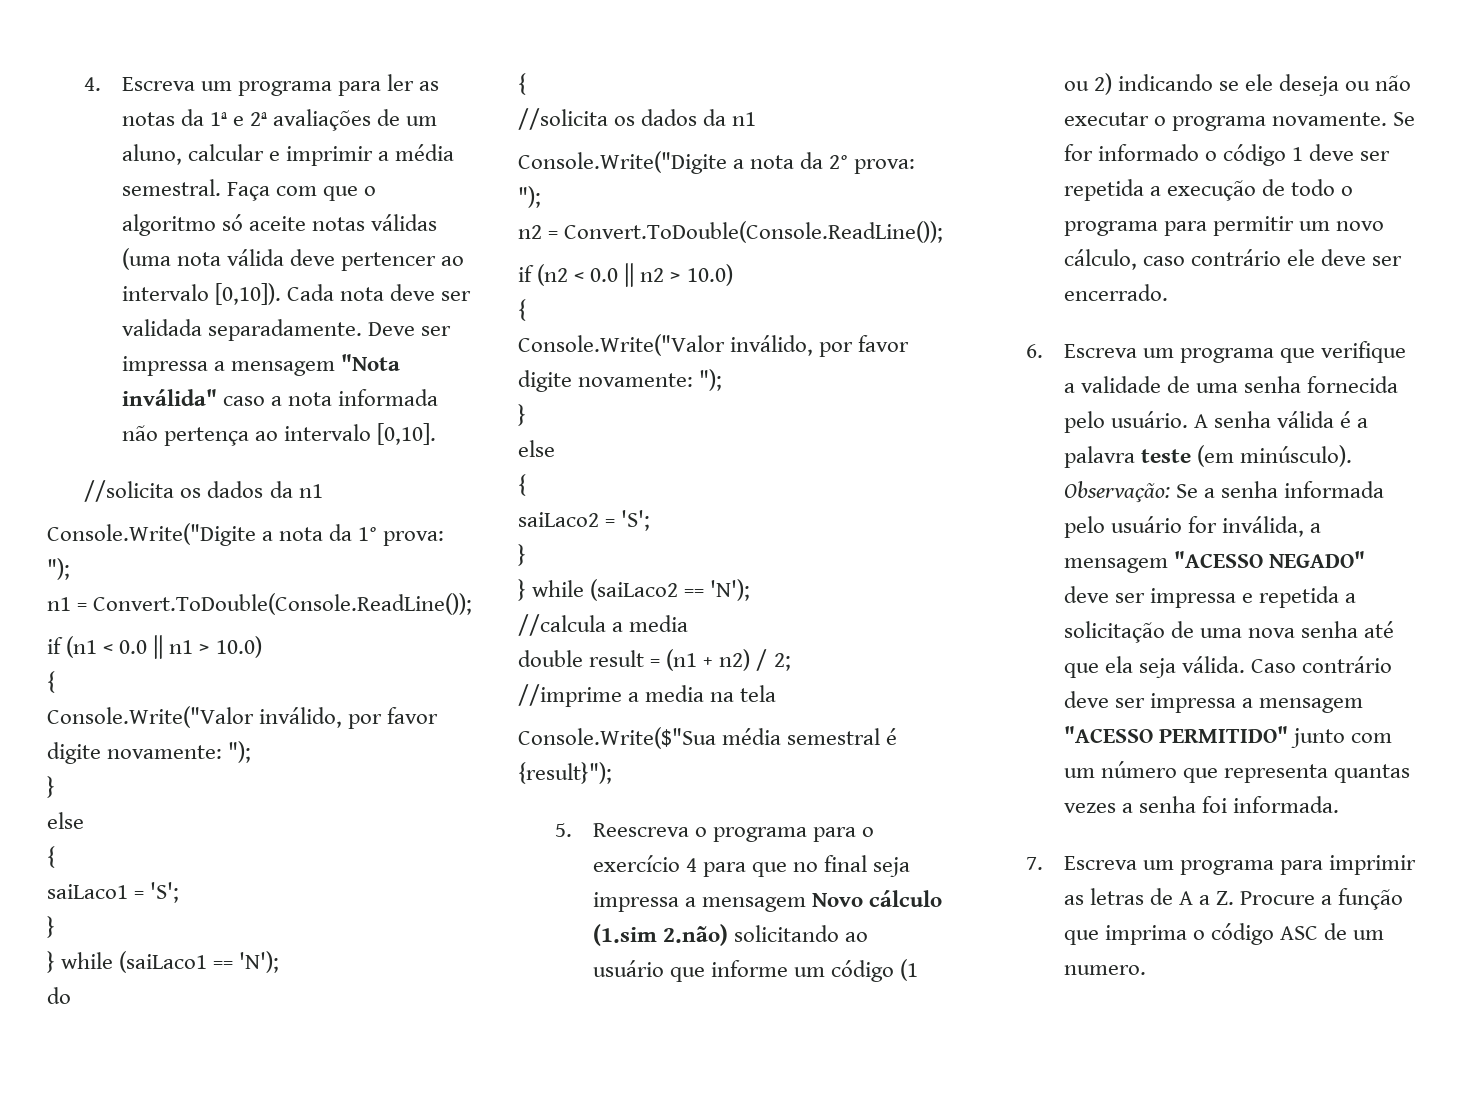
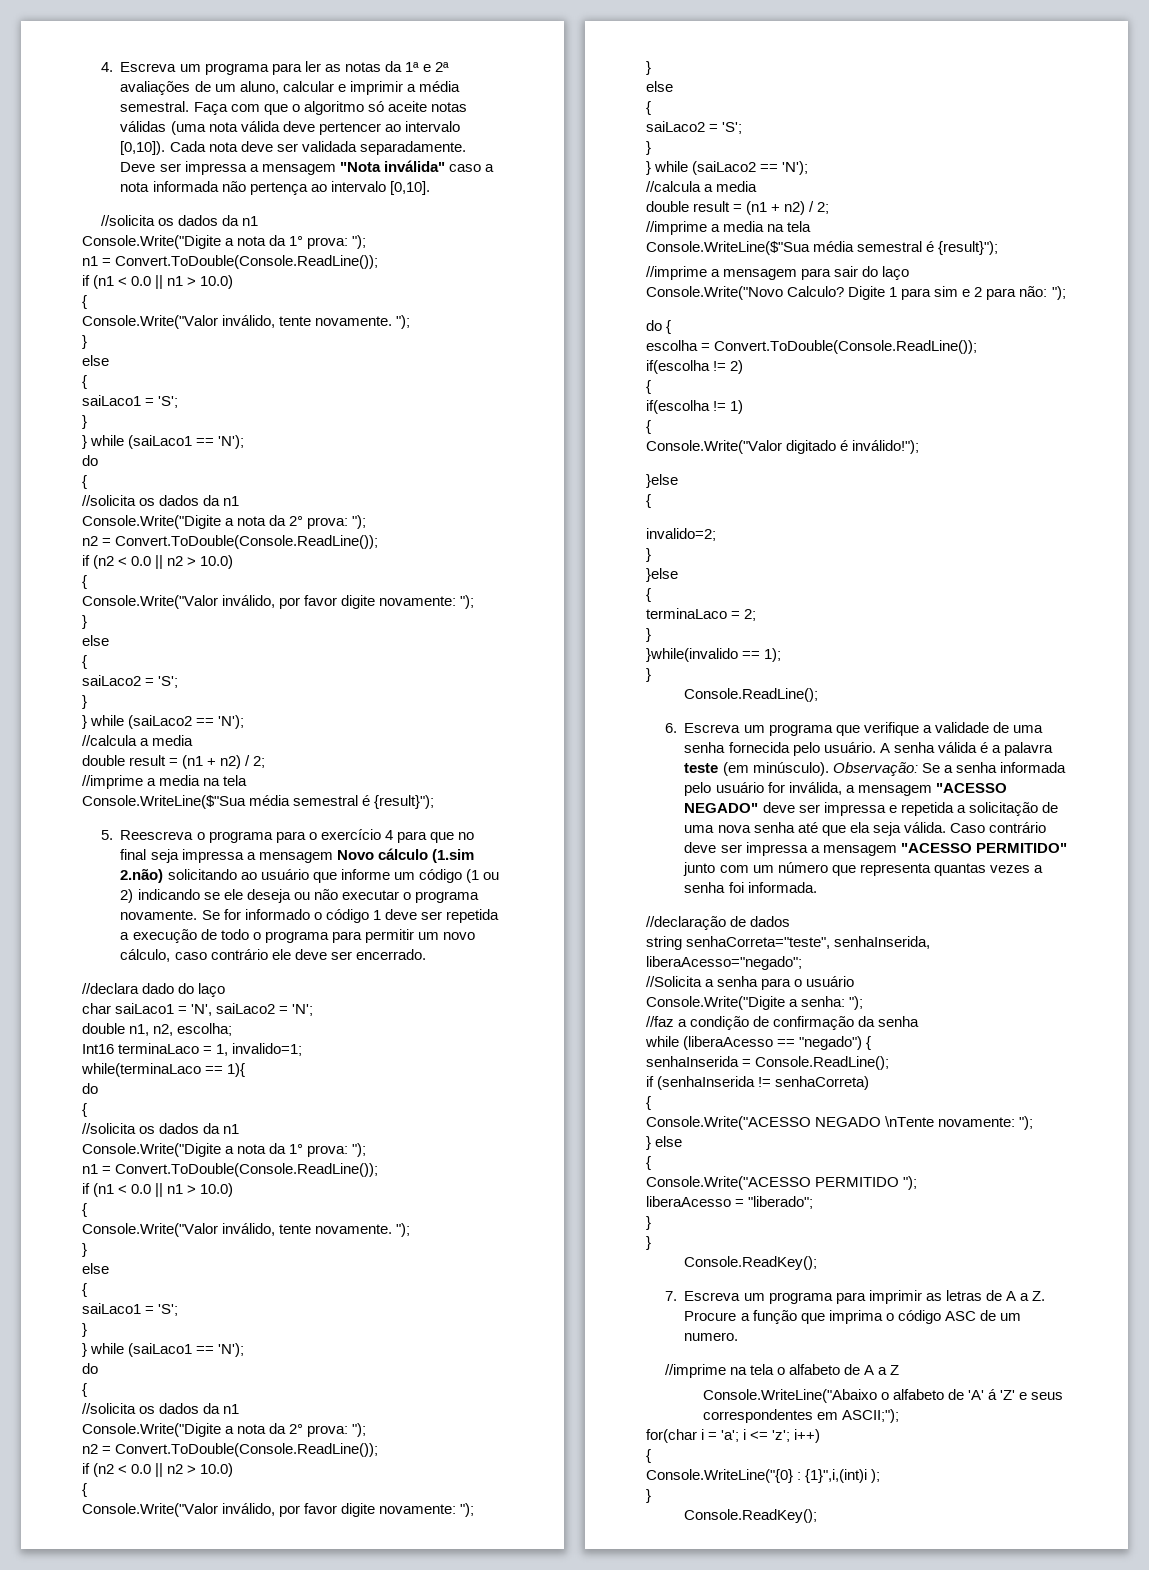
[348,707,439,729] [47,742,223,764] por favor digite novamente: -> [279,316,393,326] tente novamente.
[518,727,716,749] Console.Write($"Sua -> [82,795,246,809] Console.WriteLine($"Sua
(1168, 292) none -> [82,983,226,997] [82,1003,314,1016] [82,1023,233,1036] [82,1043,303,1056] [81,1063,246,1077] [82,1083,98,1094] [82,1103,87,1117] [82,1123,240,1134] [82,1143,367,1157] [82,1163,379,1177] [82,1183,234,1197] [82,1203,87,1217] [82,1223,411,1237] [82,1243,87,1257] [82,1263,109,1274] [82,1283,87,1297] [82,1303,179,1316] [82,1323,87,1337] [82,1343,245,1357] [82,1363,98,1374] [82,1383,87,1397] [82,1403,240,1414] [82,1423,367,1437] [82,1443,379,1457] [82,1463,234,1477] [82,1483,87,1497] [82,1503,475,1517] [646,61,651,75] [646,81,673,92] [646,101,651,115] [646,121,743,134] [646,141,651,155] [646,161,809,175] [646,181,758,192] [646,201,830,215] [646,221,812,235] [646,241,999,255] [646,266,910,280] [646,286,1066,300] [646,320,672,334] [646,340,978,354] [646,360,744,374] [646,380,651,394] [646,400,744,414] [646,420,651,434] [646,440,920,454] [646,474,678,488] [646,494,651,508] [646,528,716,541] [646,548,651,562] [646,568,678,582] [646,588,651,602] [646,608,757,621] [646,628,651,642] [646,648,782,662] [646,668,651,682] [683,688,818,702] // //declara dado do laço // char saiLaco1 = 'N', saiLaco2 = 'N'; // double n1, n2, escolha; // Int16 terminaLaco = 1, invalido=1; // while(terminaLaco == 1){ // do // { // //solicita os dados da n1 // Console.Write("Digite a nota da 1° prova: "); // n1 = Convert.ToDouble(Console.ReadLine()); // if (n1 < 0.0 || n1 > 10.0) // { // Console.Write("Valor inválido, tente novamente. "); // } // else // { // saiLaco1 = 'S'; // } // } while (saiLaco1 == 'N'); // do // { // //solicita os dados da n1 // Console.Write("Digite a nota da 2° prova: "); // n2 = Convert.ToDouble(Console.ReadLine()); // if (n2 < 0.0 || n2 > 10.0) // { // Console.Write("Valor inválido, por favor digite novamente: "); // } // else // { // saiLaco2 = 'S'; // } // } while (saiLaco2 == 'N'); // //calcula a media // double result = (n1 + n2) / 2; // //imprime a media na tela // Console.WriteLine($"Sua média semestral é {result}"); // //imprime a mensagem para sair do laço // Console.Write("Novo Calculo? Digite 1 para sim e 2 para não: "); // do { // escolha = Convert.ToDouble(Console.ReadLine()); // if(escolha != 2) // { // if(escolha != 1) // { // Console.Write("Valor digitado é inválido!"); // }else // { // invalido=2; // } // }else // { // terminaLaco = 2; // } // }while(invalido == 1); // } // Console.ReadLine();
(1339, 804) none -> [646,916,791,930] [646,936,931,950] [646,956,802,970] [646,976,855,990] [646,996,864,1010] [646,1016,920,1030] [645,1036,872,1050] [646,1056,890,1070] [646,1076,870,1090] [646,1096,651,1110] [646,1116,1034,1130] [646,1136,683,1150] [646,1156,651,1170] [646,1176,918,1190] [646,1196,814,1209] [646,1216,651,1230] [646,1236,651,1250] [683,1256,817,1270] // //declaração de dados // string senhaCorreta="teste", senhaInserida, liberaAcesso="negado"; // //Solicita a senha para o usuário // Console.Write("Digite a senha: "); // //faz a condição de confirmação da senha // while (liberaAcesso == "negado") { // senhaInserida = Console.ReadLine(); // if (senhaInserida != senhaCorreta) // { // Console.Write("ACESSO NEGADO \nTente novamente: "); // } else // { // Console.Write("ACESSO PERMITIDO "); // liberaAcesso = "liberado"; // } // } // Console.ReadKey();
(1146, 970) none -> [664,1364,900,1378] [702,1389,1064,1403] [702,1409,900,1423] [646,1429,821,1443] [646,1449,651,1463] [646,1469,881,1483] [646,1489,651,1503] [683,1509,817,1523] // //imprime na tela o alfabeto de A a Z // Console.WriteLine("Abaixo o alfabeto de 'A' á 'Z' e seus correspondentes em ASCII;"); // for(char i = 'a'; i <= 'z'; i++) // { // Console.WriteLine("{0} : {1}",i,(int)i ); // } // Console.ReadKey();

